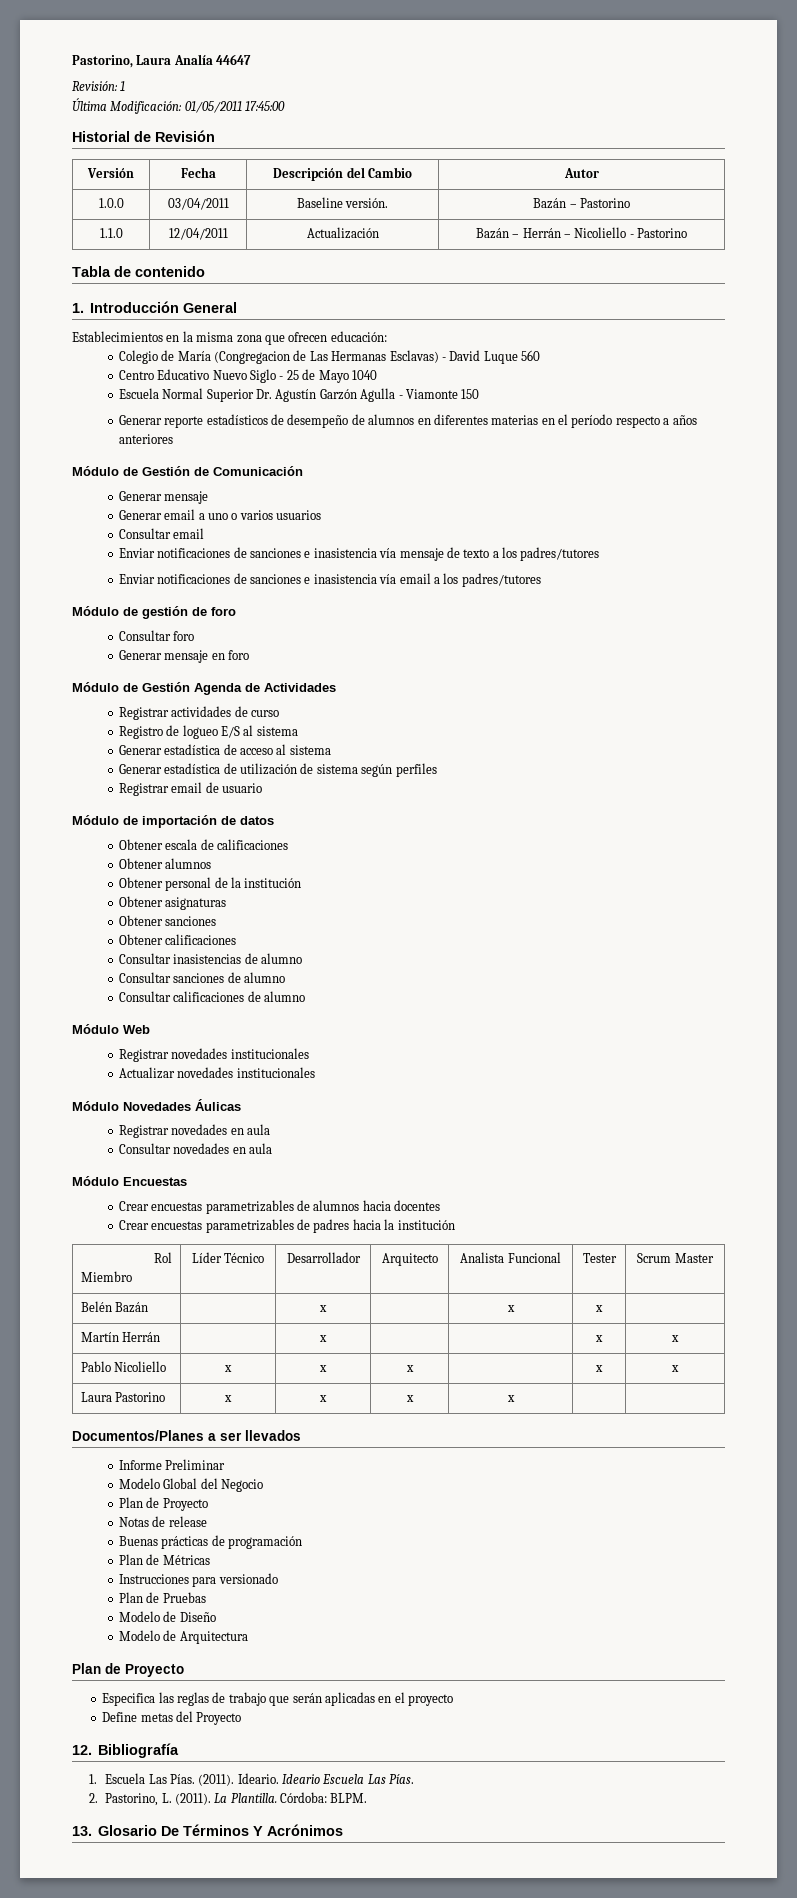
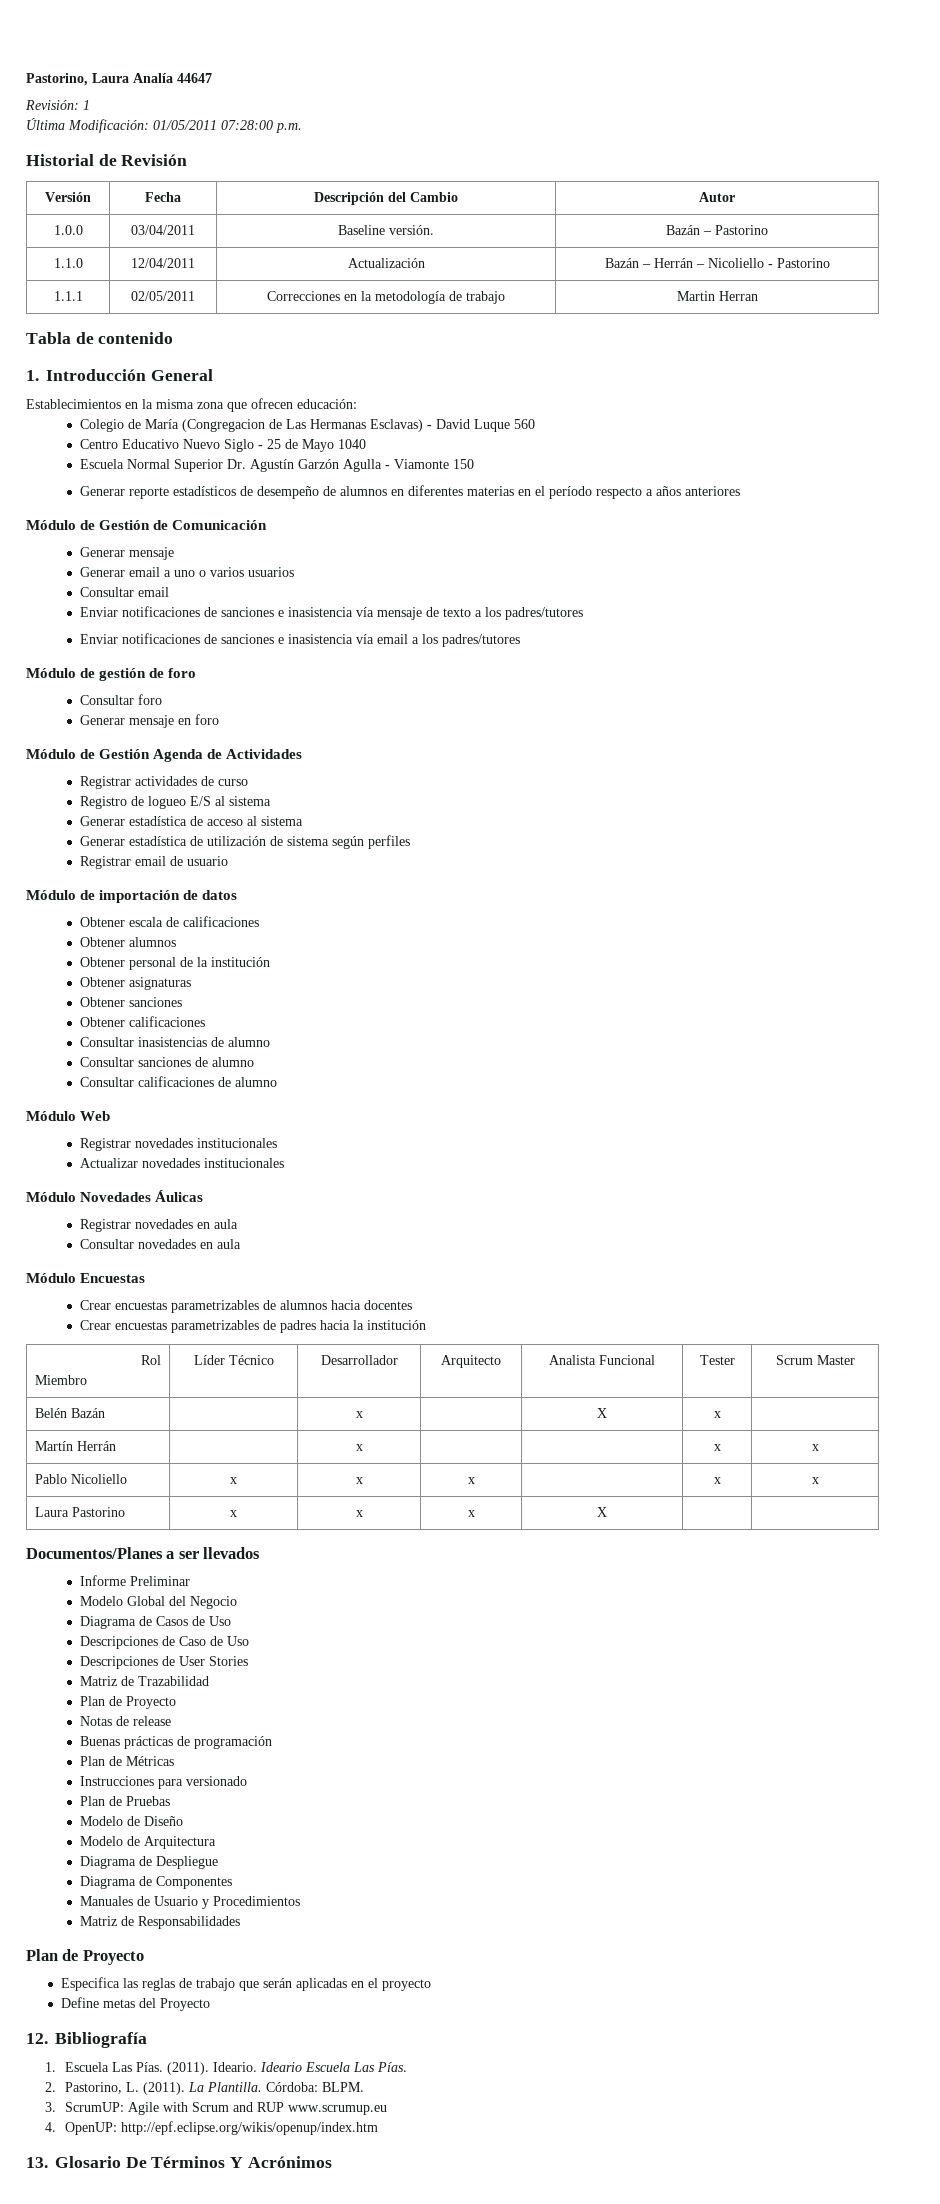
[245,101,286,111] 17:45:00 -> [221,120,302,133] 07:28:00 p.m.
(688, 233) none -> [53,291,83,301] [131,291,195,301] [267,291,505,304] [676,291,758,301] // 1.1.1 | 02/05/2011 | Correcciones en la metodología de trabajo | Martin Herran
[506,1305,515,1312] x -> [597,1408,607,1418] X
[506,1395,515,1402] x -> [597,1507,607,1517] X
(264, 1485) none -> [80,1616,232,1629] [80,1636,250,1649] [80,1656,249,1669] [80,1676,210,1686] // Diagrama de Casos de Uso // Descripciones de Caso de Uso // Descripciones de User Stories // Matriz de Trazabilidad
(248, 1637) none -> [80,1856,219,1869] [80,1876,233,1889] [80,1896,301,1909] [80,1916,241,1929] // Diagrama de Despliegue // Diagrama de Componentes // Manuales de Usuario y Procedimientos // Matriz de Responsabilidades
(368, 1798) none -> [45,2102,387,2115] [45,2121,378,2135] // 3. ScrumUP: Agile with Scrum and RUP www.scrumup.eu // 4. OpenUP: http://epf.eclipse.org/wikis/openup/index.htm

